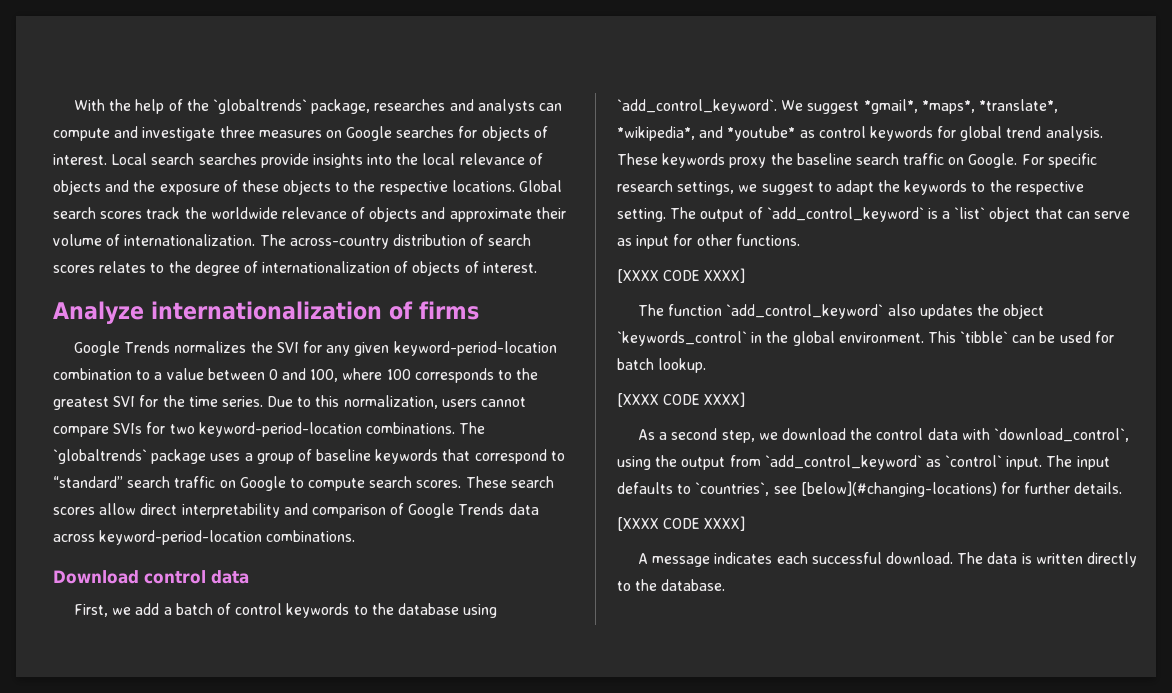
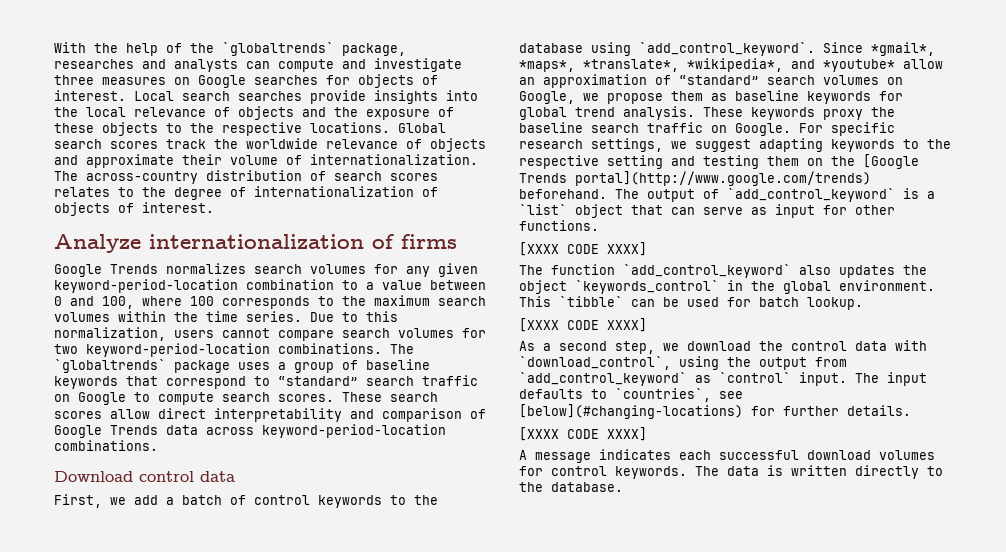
[250,341,299,353] the SVI -> [254,264,366,274] search volumes
[53,395,159,410] greatest SVI for -> [374,295,486,306] [54,311,166,322] maximum search volumes within
[113,423,143,434] SVIs -> [342,328,454,338] search volumes
[781,100,860,114] We suggest -> [823,42,863,53] Since
[799,126,866,138] as control -> [903,59,943,69] [519,74,903,88] [519,90,799,104] allow an approximation of “standard” search volumes on Google, we propose them as baseline
[817,180,901,195] to adapt the -> [759,138,823,152] adapting
[617,208,666,222] setting. -> [607,154,919,169] [519,171,871,186] [519,189,607,199] setting and testing them on the [Google Trends portal](http://www.google.com/trends) beforehand.
[886,552,954,564] download. -> [807,450,935,460] [519,466,687,479] download volumes for control keywords.

